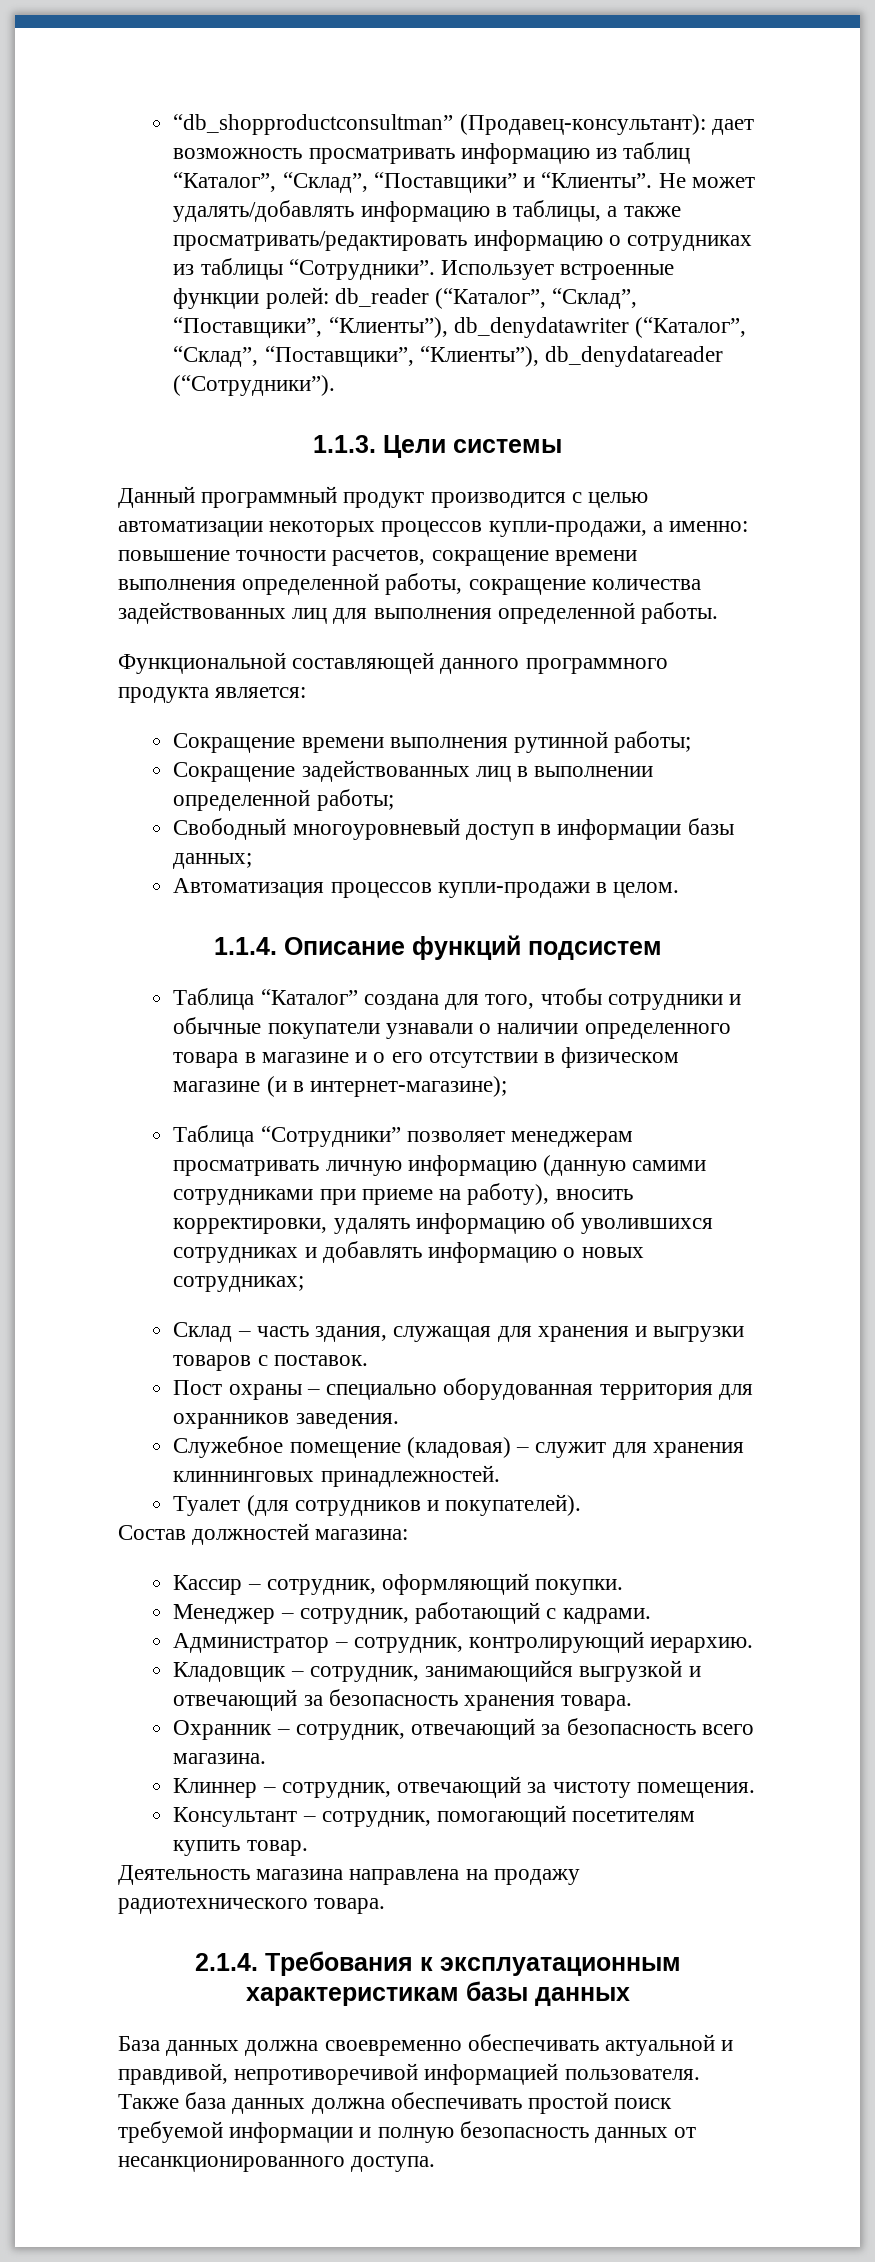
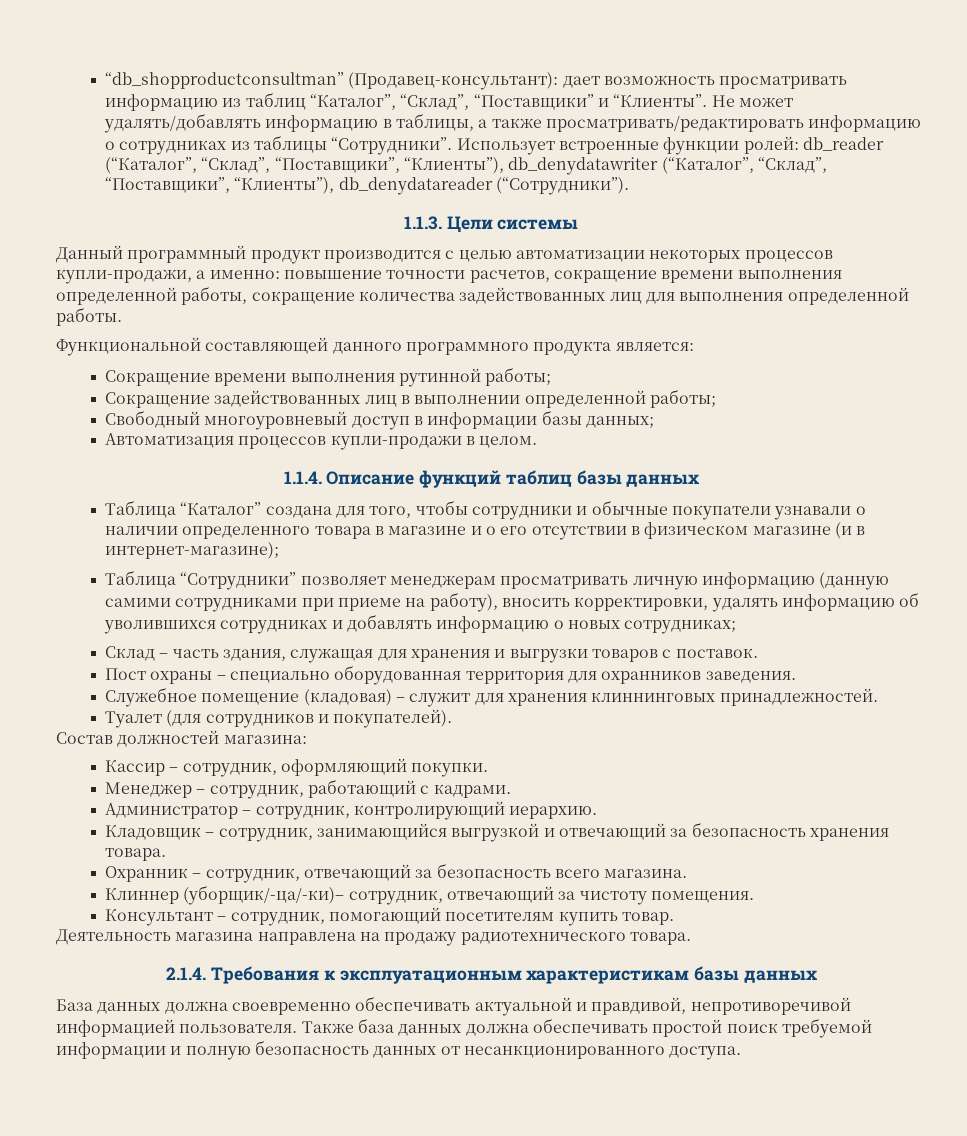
[527,941,662,960] подсистем -> [505,470,700,487] таблиц базы данных
[262,1787,276,1793] – -> [183,885,345,905] (уборщик/-ца/-ки)–

